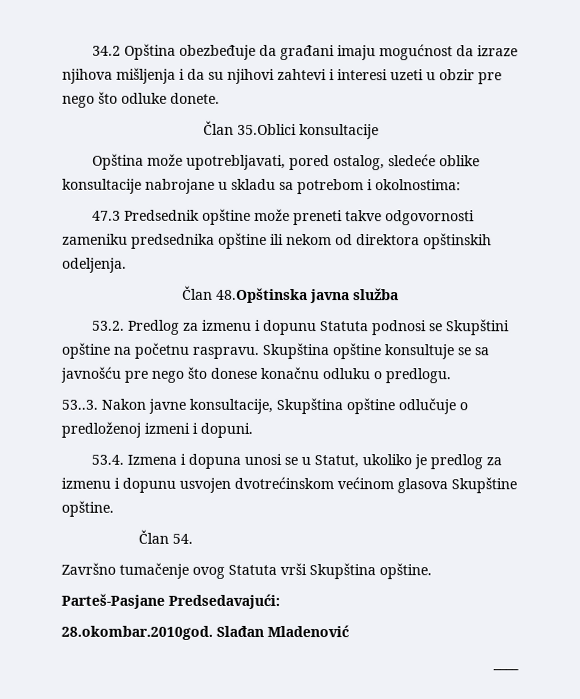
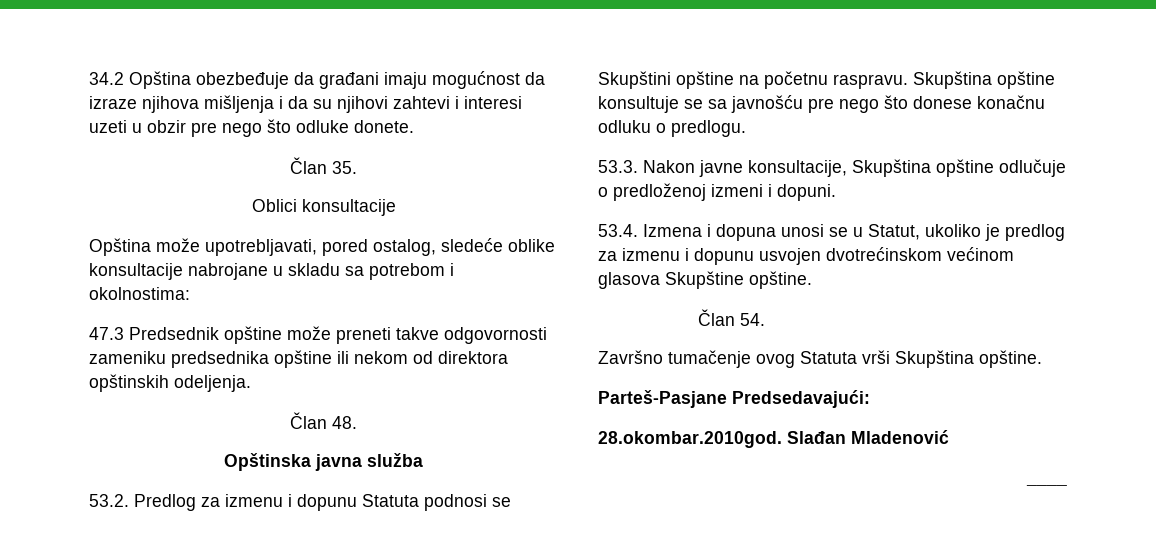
[236,123,297,136] 35.Oblici -> [332,161,357,174] [251,199,297,212] 35. // Oblici
[216,287,308,304] 48.Opštinska -> [332,416,357,429] [224,453,311,471] 48. // Opštinska
[61,399,98,410] 53..3. -> [598,160,638,173] 53.3.

